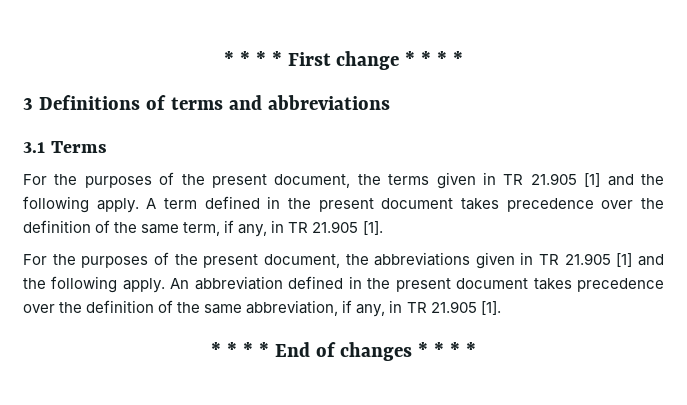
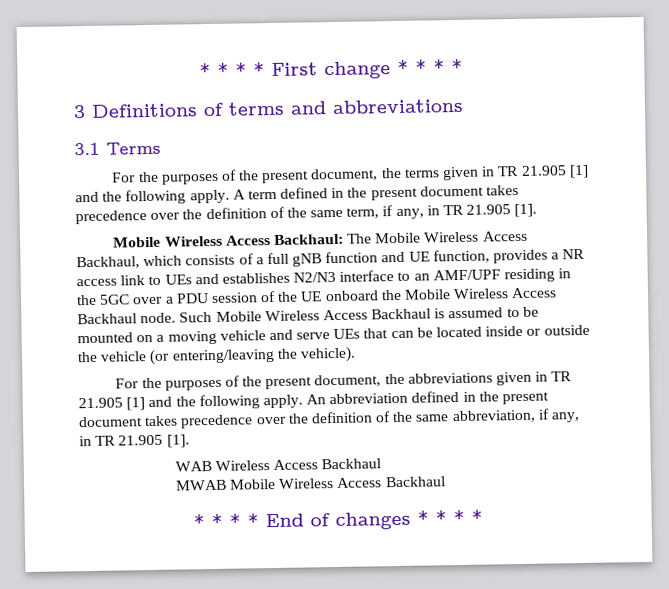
(383, 228) none -> [113,230,528,248] [76,248,586,270] [76,268,572,287] [76,287,558,306] [77,306,539,325] [77,324,590,345] [77,346,356,366] // Mobile Wireless Access Backhaul: The Mobile Wireless Access Backhaul, which consists of a full gNB function and UE function, provides a NR access link to UEs and establishes N2/N3 interface to an AMF/UPF residing in the 5GC over a PDU session of the UE onboard the Mobile Wireless Access Backhaul node. Such Mobile Wireless Access Backhaul is assumed to be mounted on a moving vehicle and serve UEs that can be located inside or outside the vehicle (or entering/leaving the vehicle).
(501, 308) none -> [174,458,382,472] [174,476,446,491] // WAB Wireless Access Backhaul // MWAB Mobile Wireless Access Backhaul

